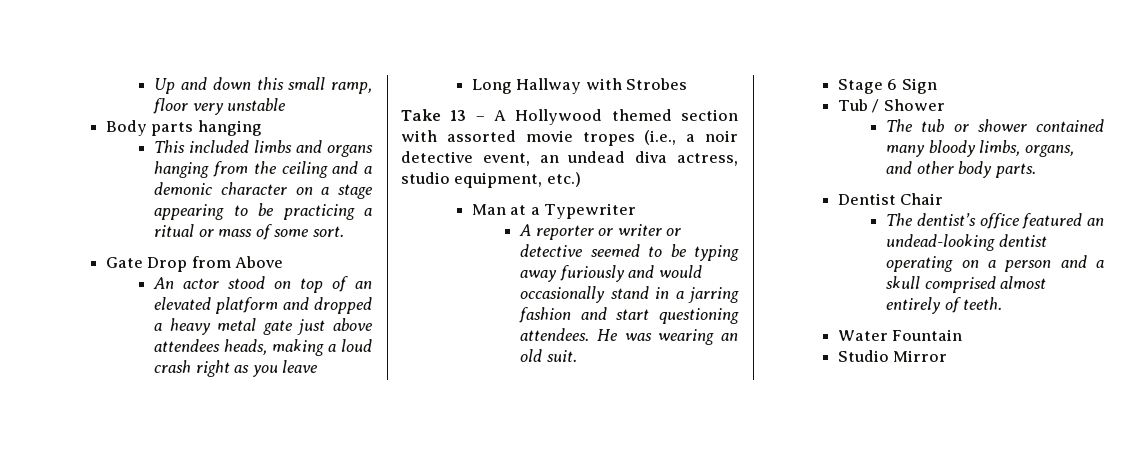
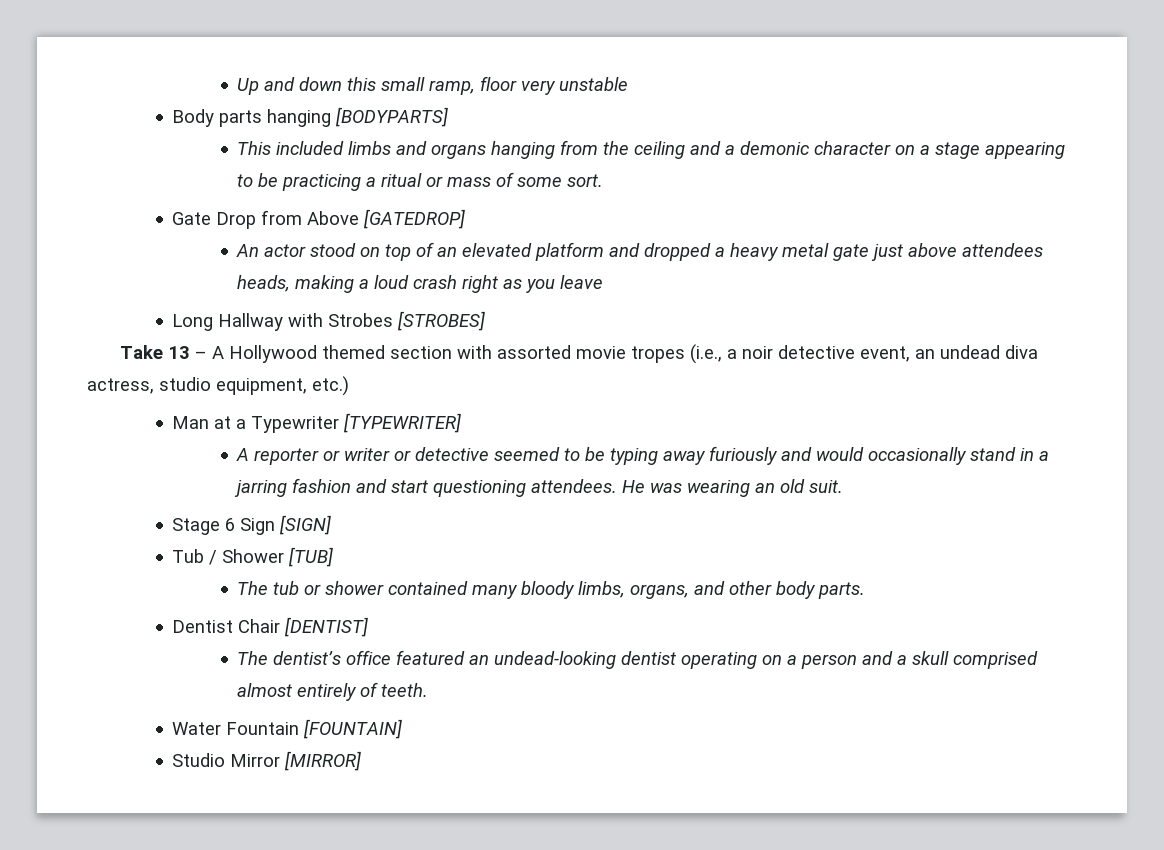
(262, 128) none -> [335,107,449,127] [BODYPARTS]
(284, 262) none -> [363,209,466,229] [GATEDROP]
(688, 84) none -> [397,311,486,331] [STROBES]
(637, 211) none -> [343,413,462,433] [TYPEWRITER]
(937, 86) none -> [279,515,332,535] [SIGN]
(945, 105) none -> [288,547,334,567] [TUB]
(944, 199) none -> [284,617,369,637] [DENTIST]
(963, 335) none -> [303,719,403,739] [FOUNTAIN]
(948, 356) none -> [284,751,362,771] [MIRROR]

